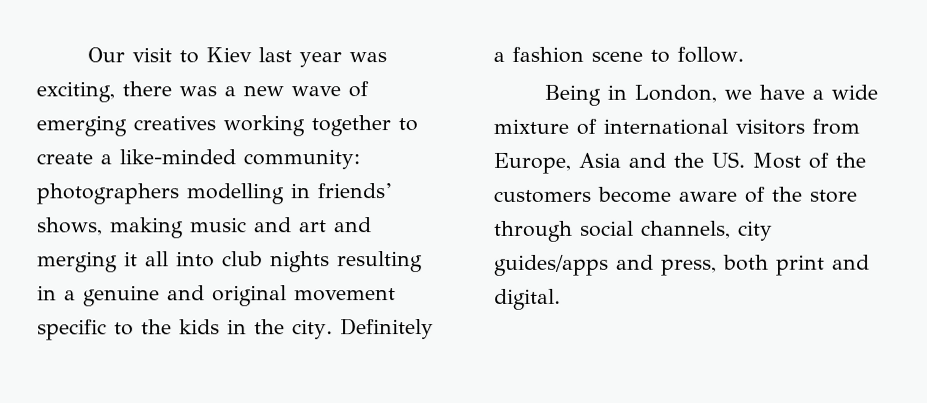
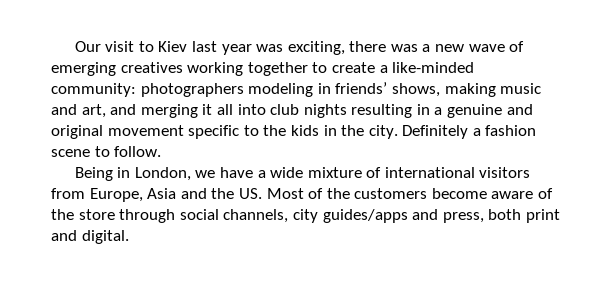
[186,183,285,205] modelling -> [248,83,314,97] modeling
[299,220,327,233] art -> [81,104,106,118] art,

